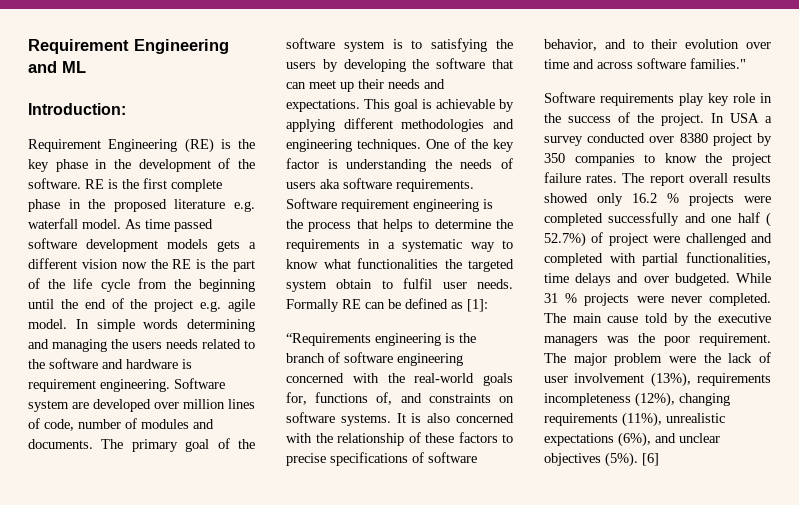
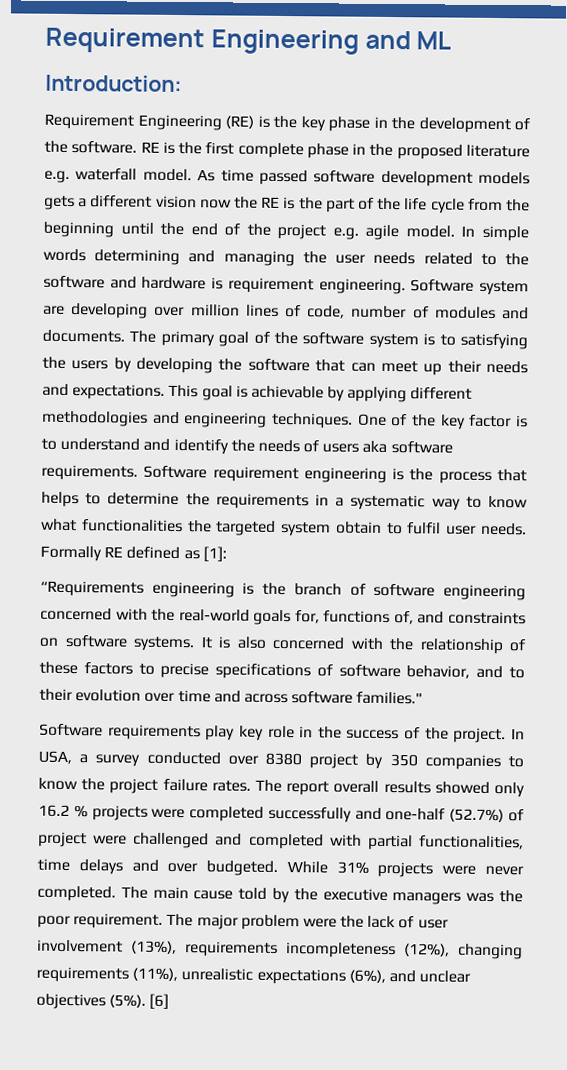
[132,342,162,349] users -> [335,254,367,264] user
[93,399,151,412] developed -> [71,302,149,319] developing
[346,159,427,172] understanding -> [41,437,229,455] to understand and identify
[365,299,401,309] can be -> (124, 552) none
[730,113,759,123] USA -> [38,750,72,765] USA,
[711,212,771,227] [544,232,586,247] one half ( 52.7%) -> [385,807,505,823] one-half (52.7%)
[544,293,578,303] 31 % -> [336,861,369,874] 31%

